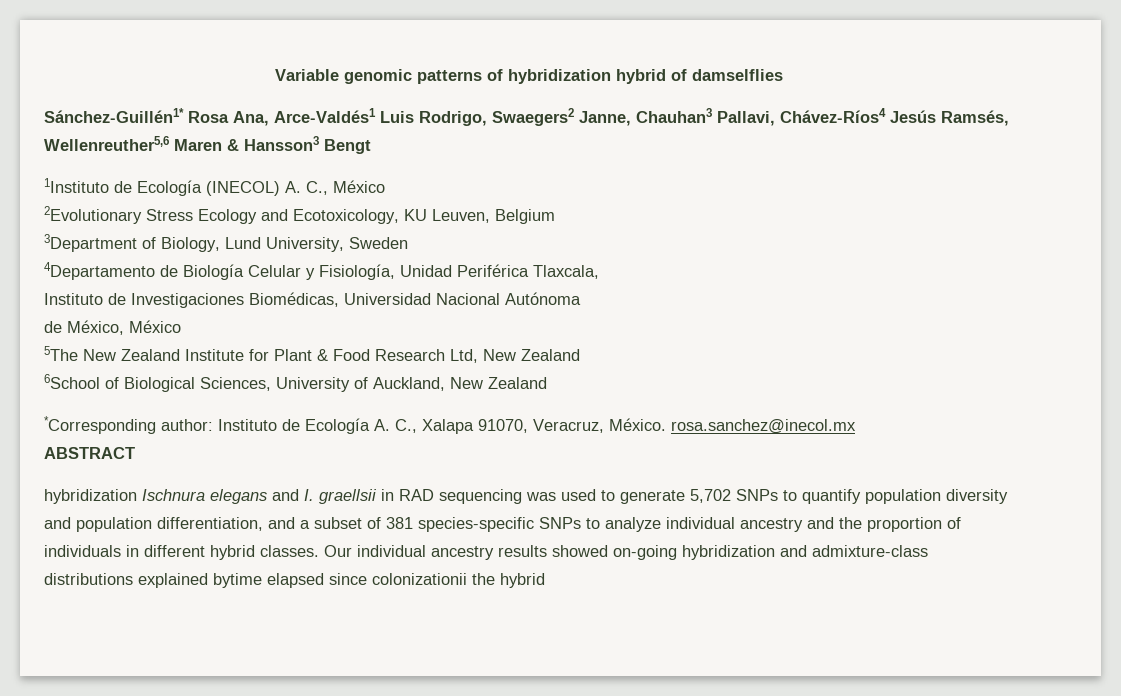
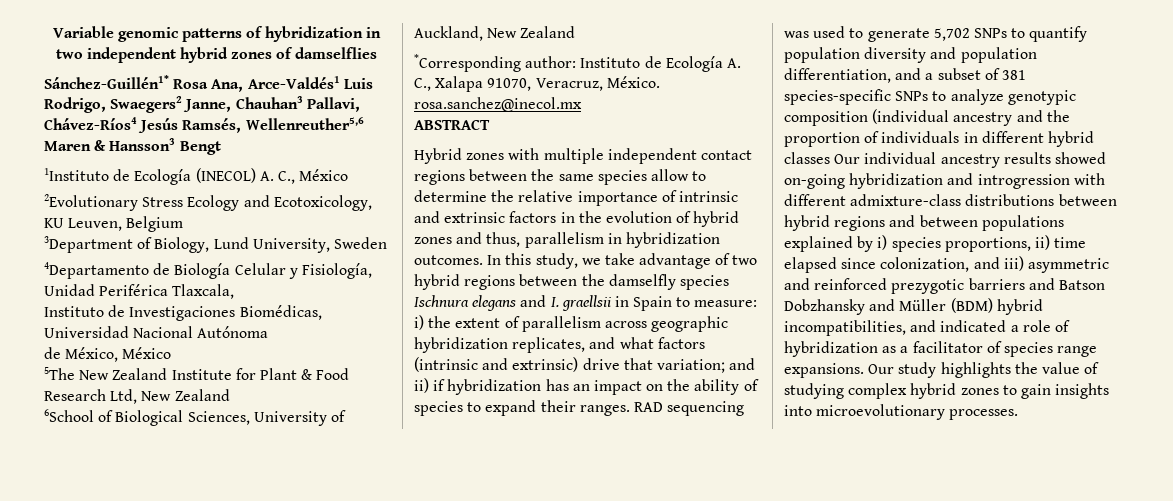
[616,69,666,84] hybrid -> [366,27,382,38] [55,47,273,63] in two independent hybrid zones
[44,489,137,504] hybridization -> [414,148,752,164] [414,169,707,185] [414,190,738,206] [414,211,740,227] [414,232,720,248] [414,253,758,269] [414,274,729,290] Hybrid zones with multiple independent contact regions between the same species allow to determine the relative importance of intrinsic and extrinsic factors in the evolution of hybrid zones and thus, parallelism in hybridization outcomes. In this study, we take advantage of two hybrid regions between the damselfly species
(394, 495) none -> [633,296,758,311] [414,315,729,332] [414,337,705,353] [414,357,756,373] [414,378,759,395] [414,400,630,416] Spain to measure: i) the extent of parallelism across geographic hybridization replicates, and what factors (intrinsic and extrinsic) drive that variation; and ii) if hybridization has an impact on the ability of species to expand their ranges.
[666,517,735,529] individual -> [1007,90,1076,105] [784,109,950,126] genotypic composition (individual
[260,545,319,557] classes. -> [784,152,830,164] classes
[812,545,928,557] [44,573,545,588] admixture-class distributions explained bytime elapsed since colonizationii the hybrid -> [977,173,1105,189] [784,194,1117,206] [784,215,1064,231] [784,235,1087,252] [784,256,1109,273] [784,278,1105,294] [784,298,1043,315] [784,320,1070,336] [784,341,1098,357] [784,362,1100,378] [784,383,1110,399] [784,404,1019,420] introgression with different admixture-class distributions between hybrid regions and between populations explained by i) species proportions, ii) time elapsed since colonization, and iii) asymmetric and reinforced prezygotic barriers and Batson Dobzhansky and Müller (BDM) hybrid incompatibilities, and indicated a role of hybridization as a facilitator of species range expansions. Our study highlights the value of studying complex hybrid zones to gain insights into microevolutionary processes.

